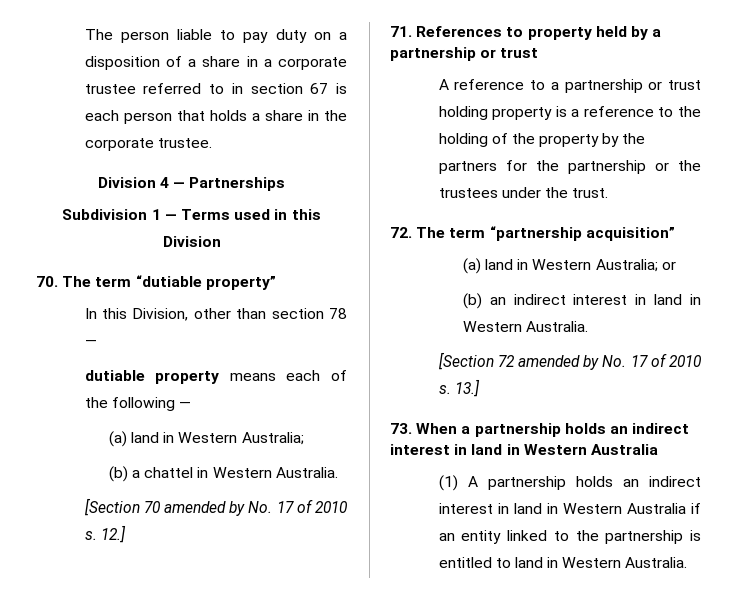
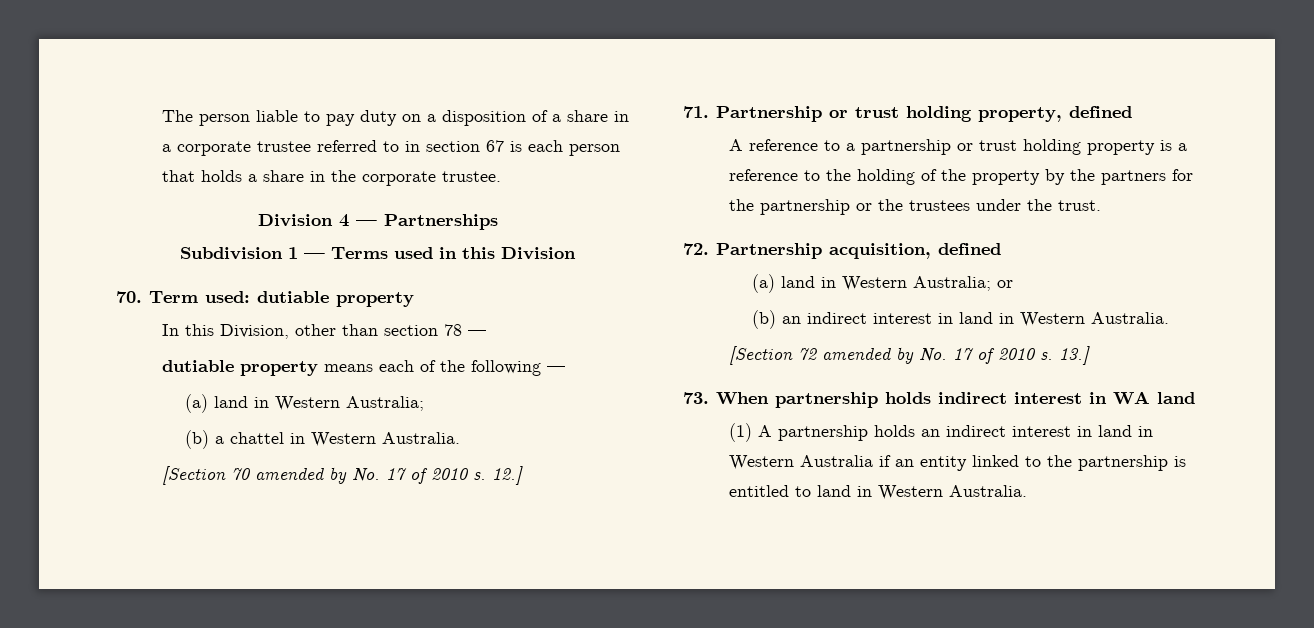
[62,275,276,290] The term “dutiable property” -> [149,291,414,307] Term used: dutiable property
[416,26,662,40] [390,47,539,61] References to property held by a partnership or trust -> [716,106,1132,122] Partnership or trust holding property, defined
[416,226,675,241] The term “partnership acquisition” -> [716,243,1001,259] Partnership acquisition, defined
[461,423,690,437] [390,444,658,455] a partnership holds an indirect interest in land in Western Australia -> [775,391,1195,408] partnership holds indirect interest in WA land

